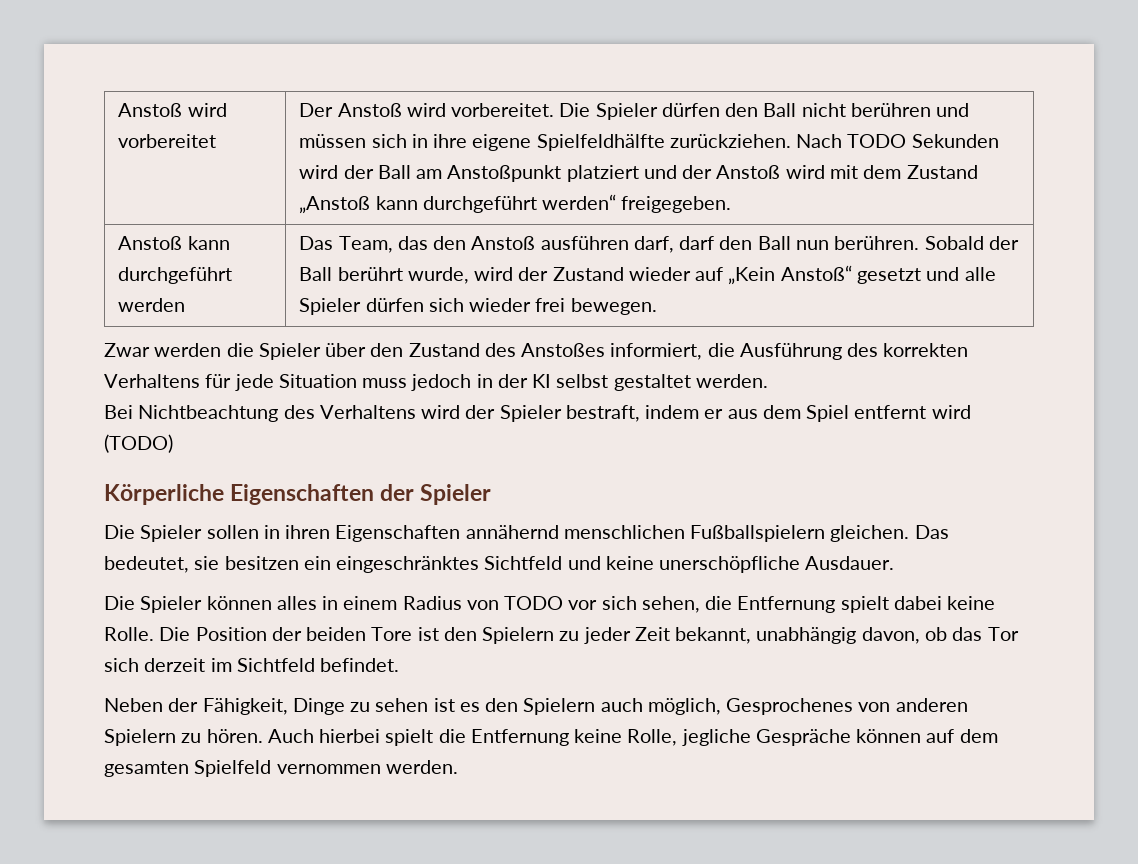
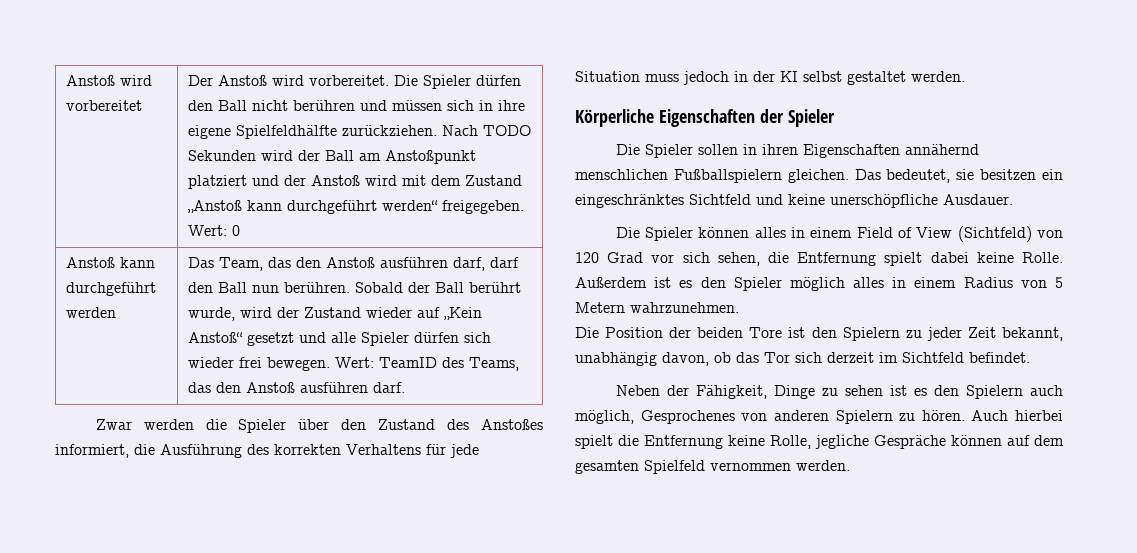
(732, 204) none -> [188,225,241,236] Wert: 0
(657, 306) none -> [335,357,520,371] [188,382,406,393] Wert: TeamID des Teams, das den Anstoß ausführen darf.
[104,405,971,422] [104,434,173,453] // Bei Nichtbeachtung des Verhaltens wird der Spieler bestraft, indem er aus dem Spiel entfernt wird (TODO) -> (965, 76) none
[402,596,564,610] Radius von TODO -> [856,226,1063,242] [575,252,644,263] Field of View (Sichtfeld) von 120 Grad
(154, 634) none -> [575,277,1063,291] [575,302,739,313] Außerdem ist es den Spieler möglich alles in einem Radius von 5 Metern wahrzunehmen. //

